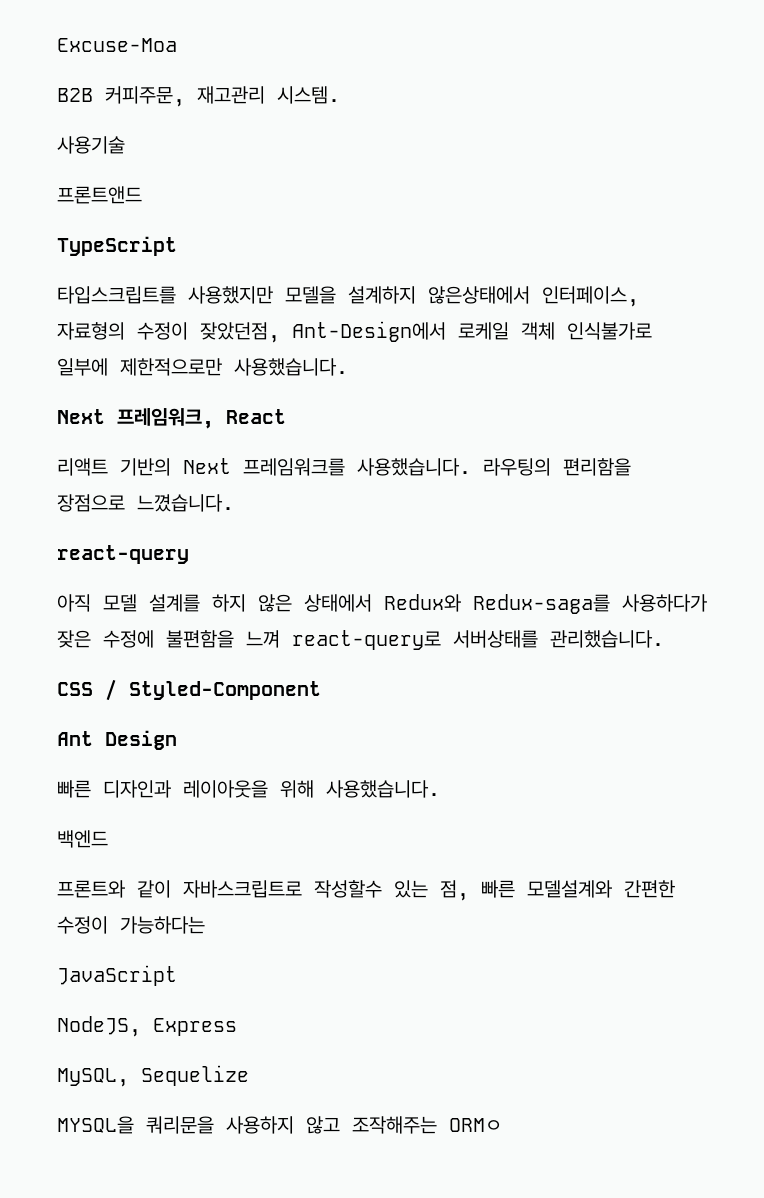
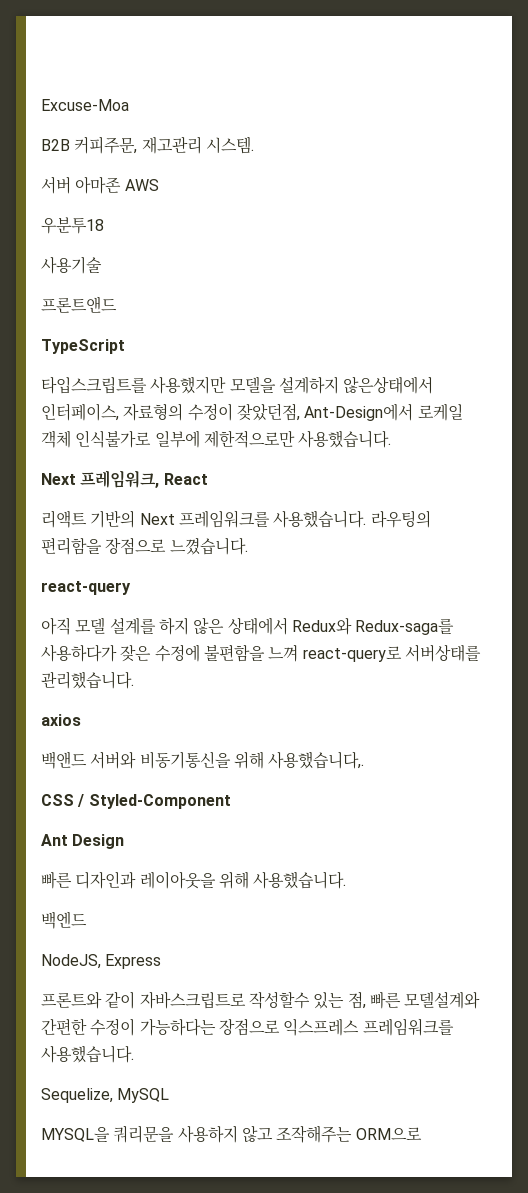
(340, 95) none -> [41,176,159,194] [41,217,104,234] // 서버 아마존 AWS // 우분투18
(664, 639) none -> [41,714,81,726] [41,751,365,769] // axios // 백앤드 서버와 비동기통신을 위해 사용했습니다,.
(108, 839) none -> [41,954,162,969] // NodeJS, Express
[57,965,177,986] [57,1016,237,1037] [57,1065,249,1087] // JavaScript // NodeJS, Express // MySQL, Sequelize -> [218,1018,454,1036] [41,1045,134,1063] [41,1088,170,1103] 장점으로 익스프레스 프레임워크를 사용했습니다. // Sequelize, MySQL
[449,1118,502,1132] ORMㅇ -> [355,1127,422,1141] ORM으로

